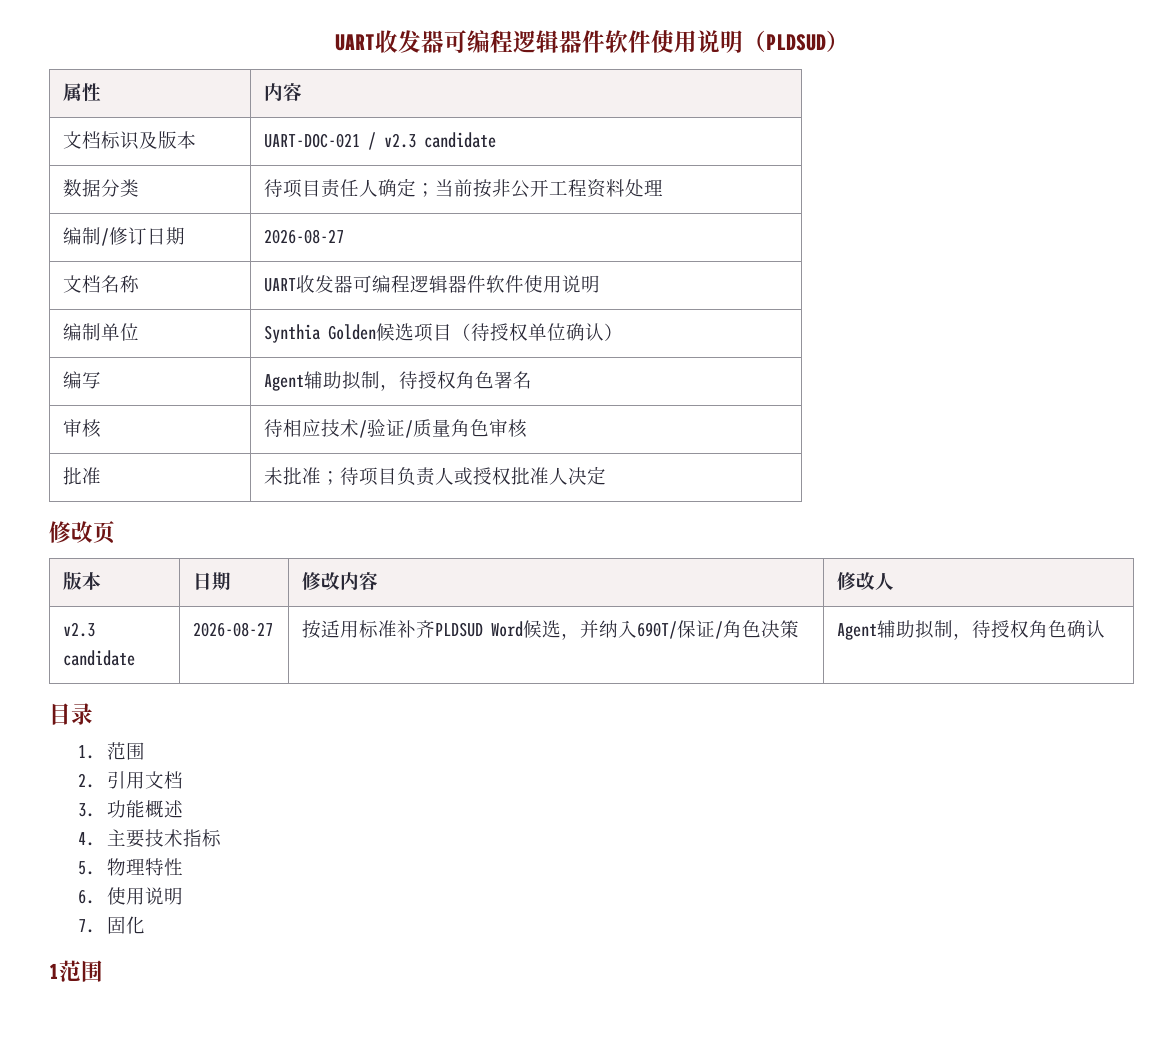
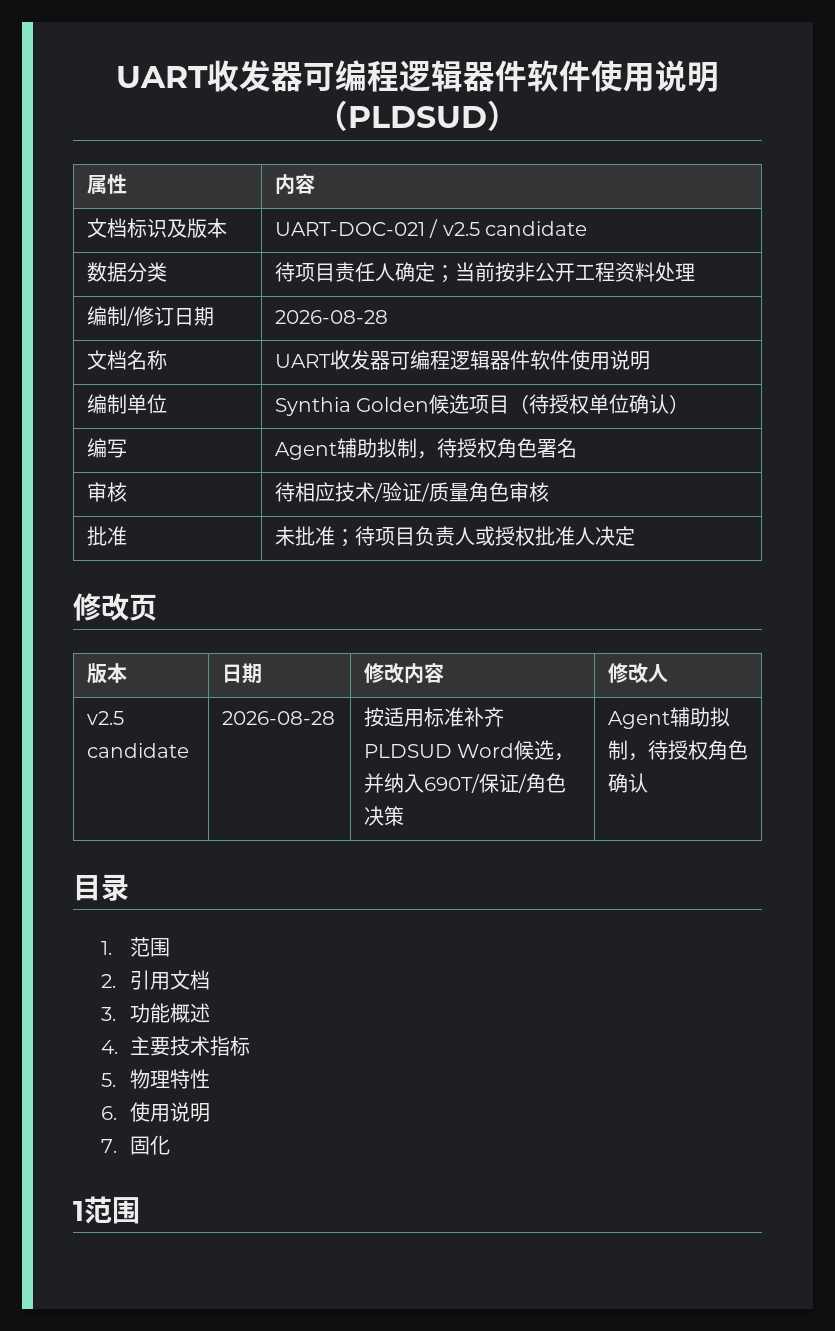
[384,133,417,148] v2.3 -> [442,222,480,236] v2.5
[264,229,345,244] 2026-08-27 -> [274,310,388,324] 2026-08-28
[63,622,96,637] v2.3 -> [86,711,124,725] v2.5
[193,622,274,637] 2026-08-27 -> [221,711,335,725] 2026-08-28

